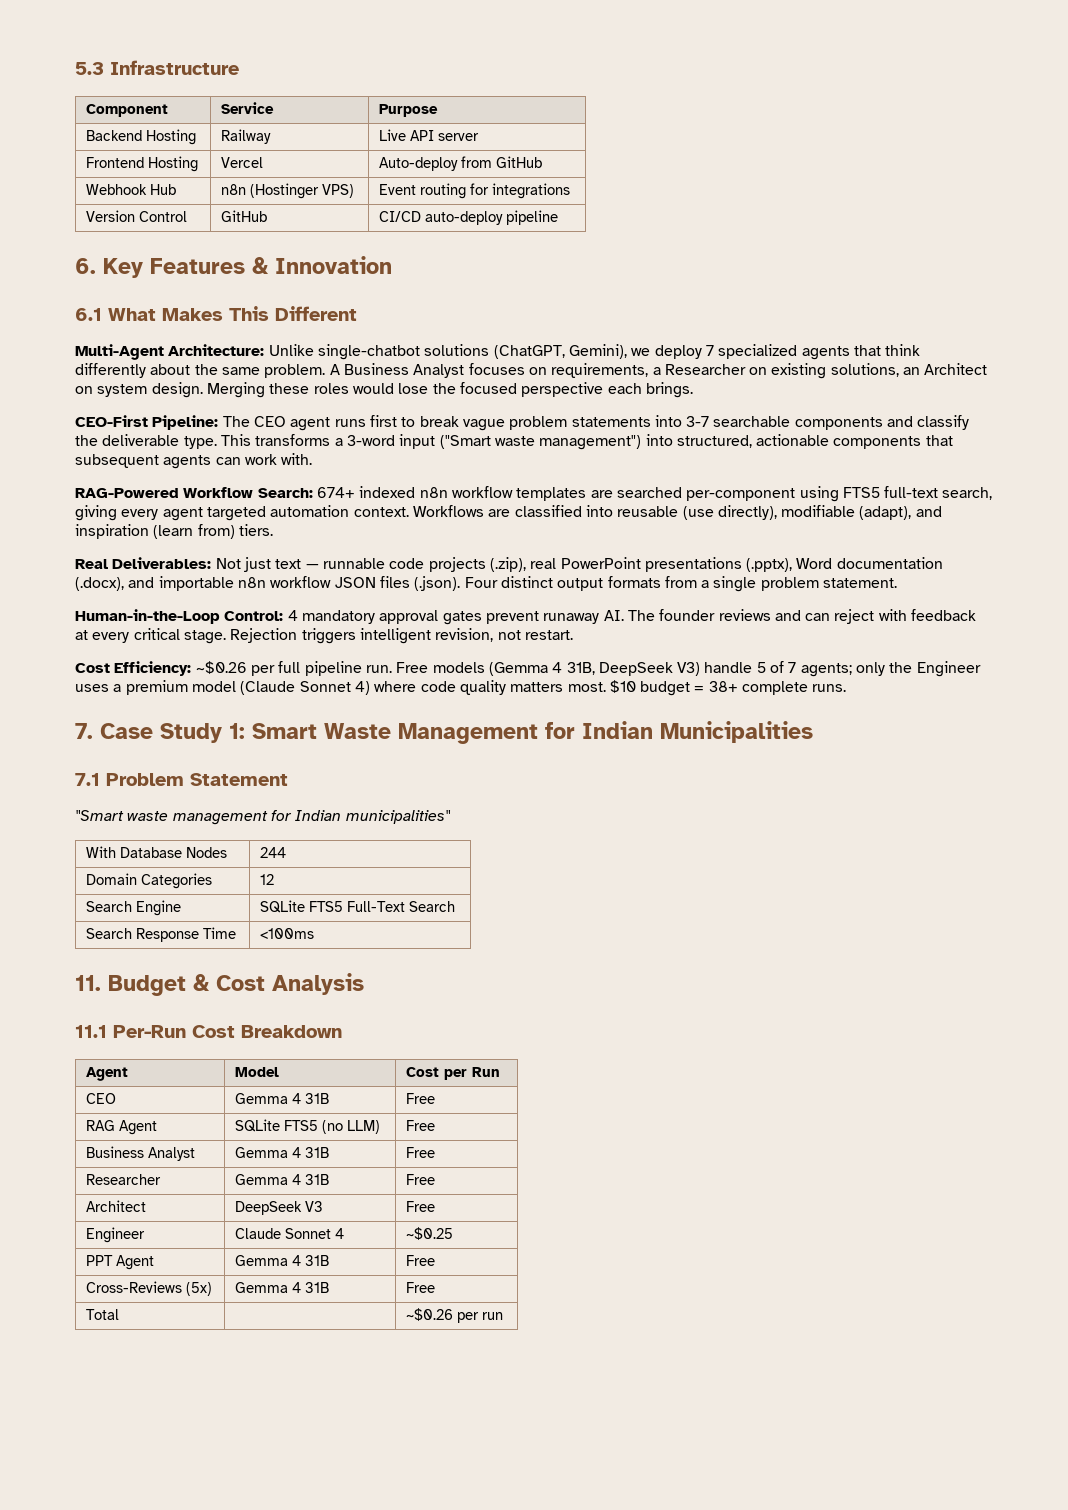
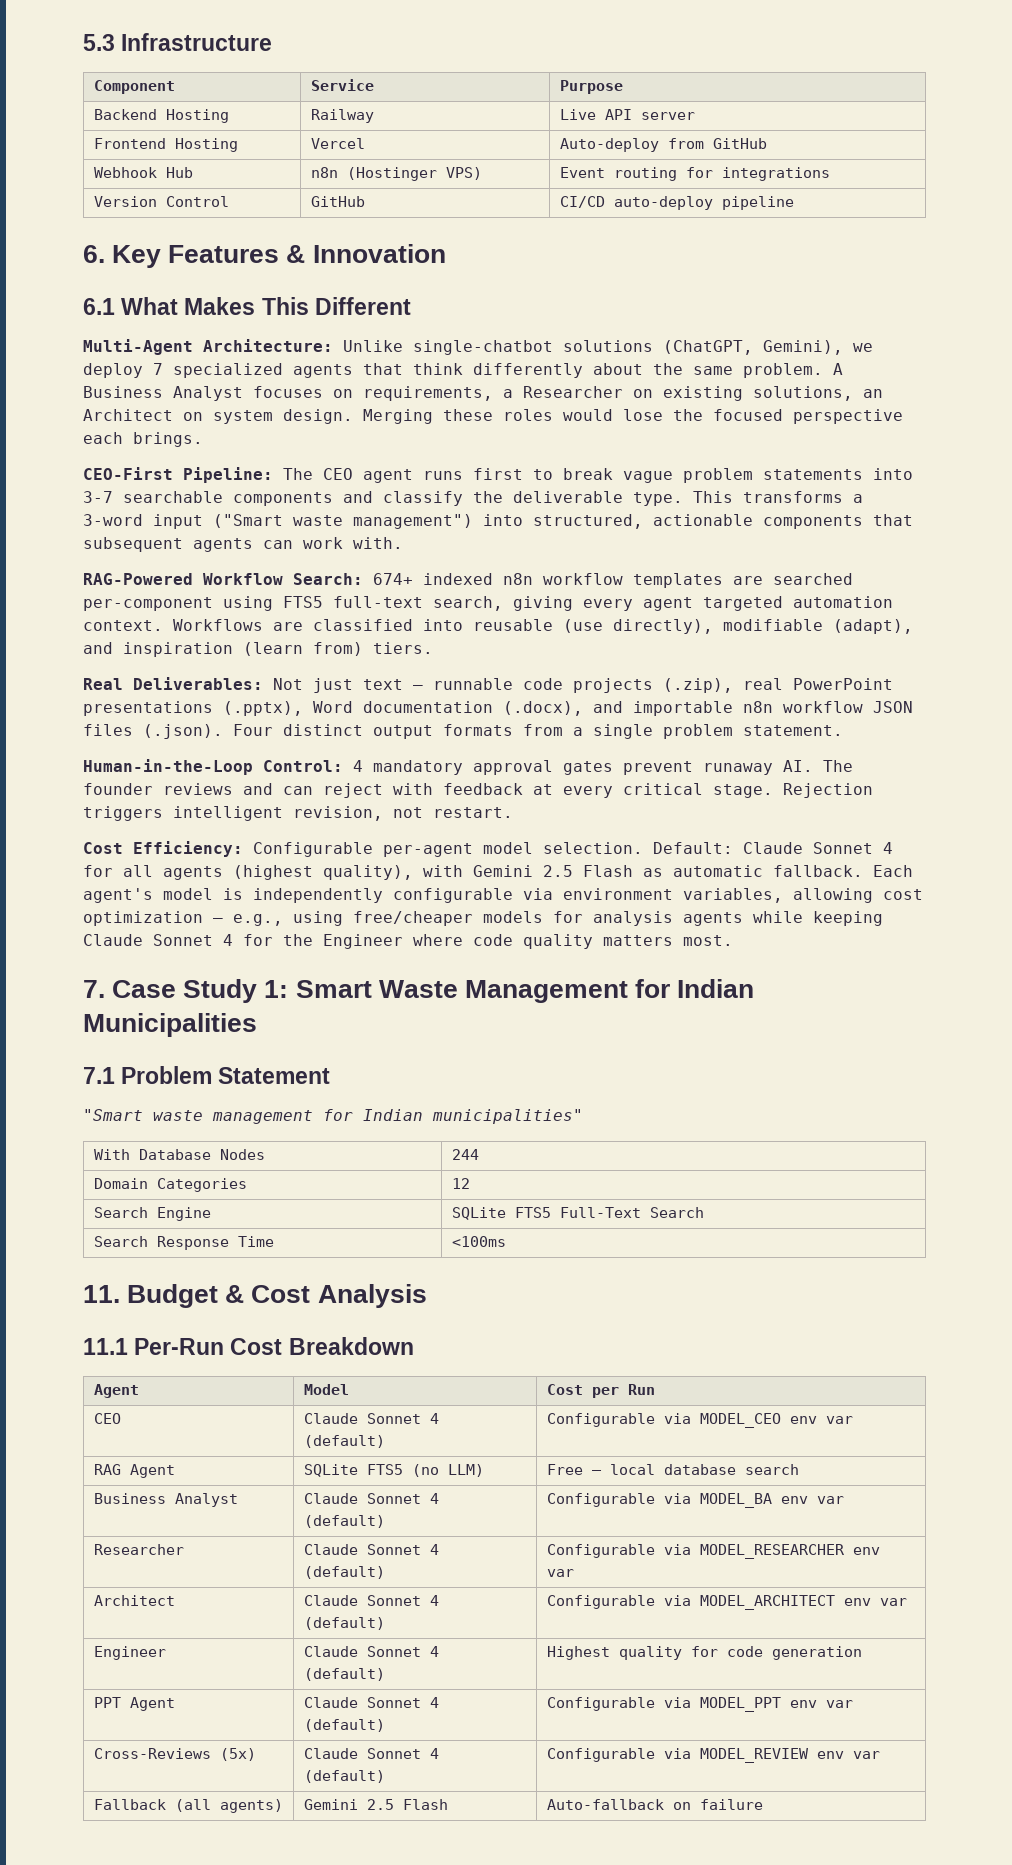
[195,661,981,677] [75,680,370,695] ~$0.26 per full pipeline run. Free models (Gemma 4 31B, DeepSeek V3) handle 5 of 7 agents; only the Engineer uses a premium model (Claude Sonnet 4) -> [253,842,893,857] [83,865,913,880] [83,888,923,903] [83,911,883,926] [83,934,403,949] Configurable per-agent model selection. Default: Claude Sonnet 4 for all agents (highest quality), with Gemini 2.5 Flash as automatic fallback. Each agent's model is independently configurable via environment variables, allowing cost optimization — e.g., using free/cheaper models for analysis agents while keeping Claude Sonnet 4 for the Engineer
[609,680,847,696] $10 budget = 38+ complete runs. -> (733, 940) none
[234,1093,329,1104] [405,1093,435,1104] Gemma 4 31B | Free -> [303,1413,439,1424] [303,1435,385,1448] [546,1413,853,1428] Claude Sonnet 4 (default) | Configurable via MODEL_CEO env var
[85,1146,195,1161] [234,1147,329,1158] [405,1147,435,1158] [85,1174,161,1185] [234,1174,329,1185] [405,1174,435,1185] [85,1200,146,1212] [234,1201,323,1215] [405,1201,435,1212] [85,1227,145,1243] [234,1228,344,1239] [405,1227,453,1240] [85,1255,154,1270] [234,1255,329,1266] [405,1255,435,1266] [85,1281,212,1296] [234,1282,329,1293] [405,1282,435,1293] [85,1309,119,1320] [405,1308,503,1323] // Business Analyst | Gemma 4 31B | Free // Researcher | Gemma 4 31B | Free // Architect | DeepSeek V3 | Free // Engineer | Claude Sonnet 4 | ~$0.25 // PPT Agent | Gemma 4 31B | Free // Cross-Reviews (5x) | Gemma 4 31B | Free // Total | | ~$0.26 per run -> [591,1464,799,1475] [93,1493,238,1507] [303,1493,439,1504] [303,1515,385,1528] [546,1493,844,1508] [93,1544,184,1555] [303,1544,439,1555] [303,1566,385,1579] [546,1544,880,1559] [546,1569,574,1577] [93,1595,175,1606] [303,1595,439,1606] [303,1617,385,1630] [546,1595,907,1610] [93,1646,166,1660] [303,1646,439,1657] [303,1668,385,1681] [546,1646,862,1660] [93,1697,175,1711] [303,1697,439,1708] [303,1719,385,1732] [546,1697,853,1712] [93,1748,256,1761] [303,1748,439,1759] [303,1770,385,1783] [546,1748,880,1763] [93,1799,283,1813] [303,1799,448,1810] [546,1799,763,1810] — local database search // Business Analyst | Claude Sonnet 4 (default) | Configurable via MODEL_BA env var // Researcher | Claude Sonnet 4 (default) | Configurable via MODEL_RESEARCHER env var // Architect | Claude Sonnet 4 (default) | Configurable via MODEL_ARCHITECT env var // Engineer | Claude Sonnet 4 (default) | Highest quality for code generation // PPT Agent | Claude Sonnet 4 (default) | Configurable via MODEL_PPT env var // Cross-Reviews (5x) | Claude Sonnet 4 (default) | Configurable via MODEL_REVIEW env var // Fallback (all agents) | Gemini 2.5 Flash | Auto-fallback on failure

